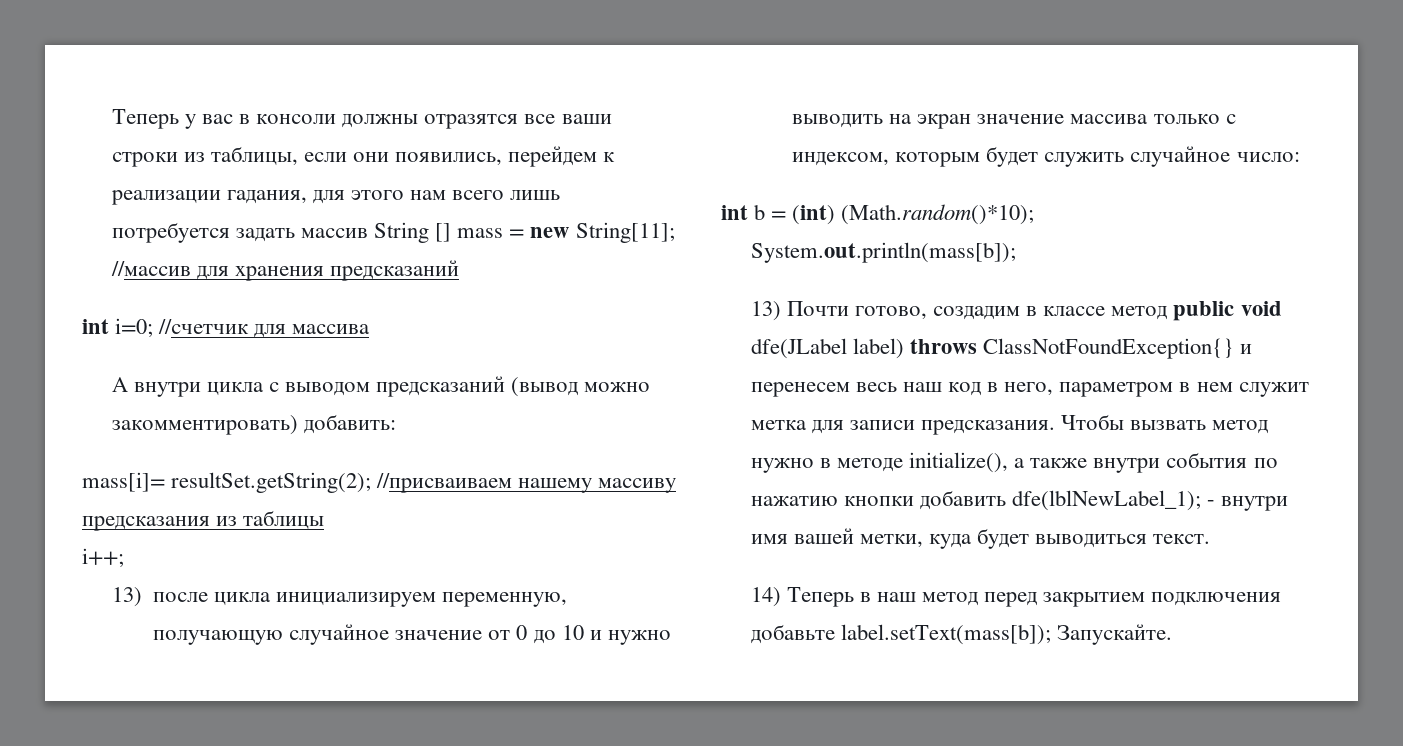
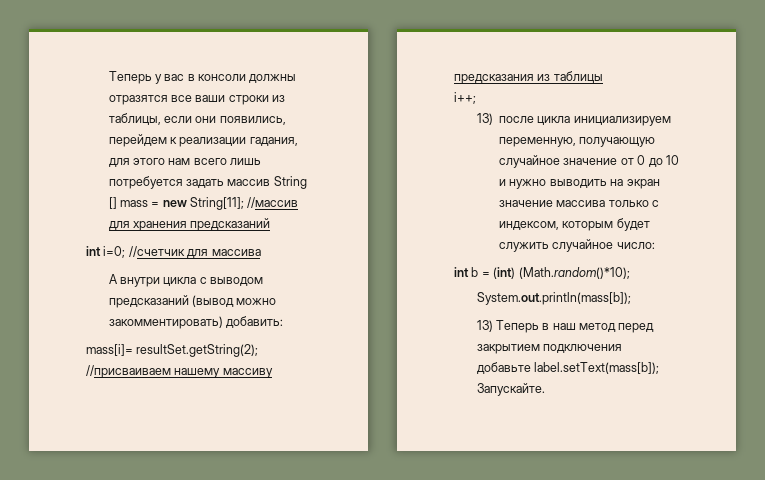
[787,301,1282,321] [750,338,1253,359] [750,382,1309,397] [750,414,1269,435] [750,452,1278,473] [750,490,1289,511] [750,528,1211,549] [750,587,781,607] Почти готово, создадим в классе метод public void dfe(JLabel label) throws ClassNotFoundException{} и перенесем весь наш код в него, параметром в нем служит метка для записи предсказания. Чтобы вызвать метод нужно в методе initialize(), а также внутри события по нажатию кнопки добавить dfe(lblNewLabel_1); - внутри имя вашей метки, куда будет выводиться текст. // 14) -> (493, 326) none

